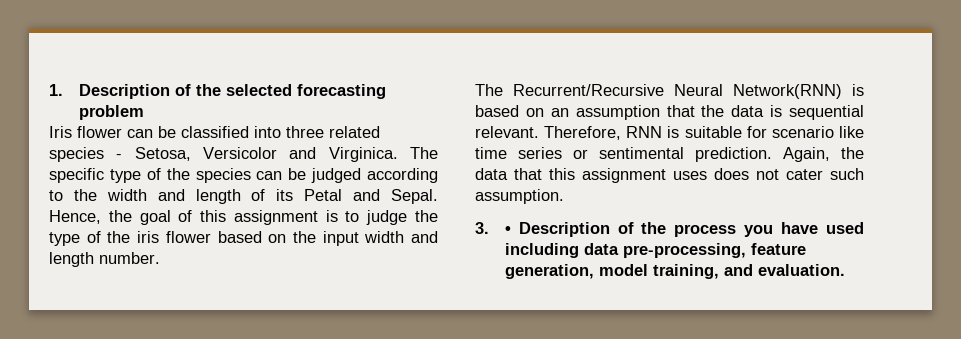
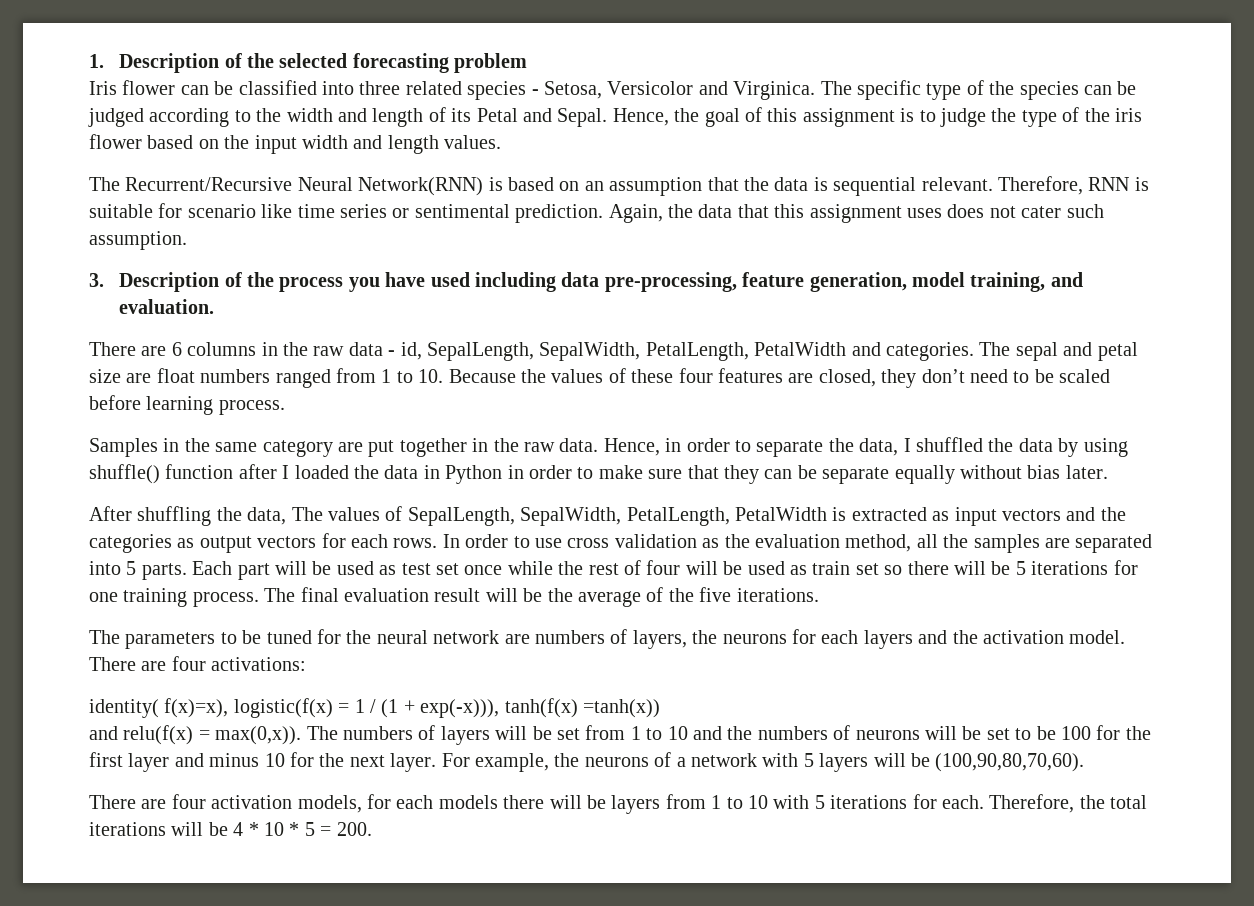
[99,252,160,264] number. -> [444,135,502,149] values.
[504,226,511,234] • -> (104, 280) none
(845, 270) none -> [89,342,1138,361] [89,368,1111,388] [89,395,285,415] [89,437,1128,457] [89,464,1108,484] [89,506,1126,526] [89,533,1153,553] [89,560,1138,580] [89,587,819,607] [89,629,1126,649] [89,656,307,671] [89,698,660,718] [89,725,1151,745] [89,752,1085,772] [89,794,1148,814] [89,822,372,836] // There are 6 columns in the raw data - id, SepalLength, SepalWidth, PetalLength, PetalWidth and categories. The sepal and petal size are float numbers ranged from 1 to 10. Because the values of these four features are closed, they don’t need to be scaled before learning process. // Samples in the same category are put together in the raw data. Hence, in order to separate the data, I shuffled the data by using shuffle() function after I loaded the data in Python in order to make sure that they can be separate equally without bias later. // After shuffling the data, The values of SepalLength, SepalWidth, PetalLength, PetalWidth is extracted as input vectors and the categories as output vectors for each rows. In order to use cross validation as the evaluation method, all the samples are separated into 5 parts. Each part will be used as test set once while the rest of four will be used as train set so there will be 5 iterations for one training process. The final evaluation result will be the average of the five iterations. // The parameters to be tuned for the neural network are numbers of layers, the neurons for each layers and the activation model. There are four activations: // identity( f(x)=x), logistic(f(x) = 1 / (1 + exp(-x))), tanh(f(x) =tanh(x)) // and relu(f(x) = max(0,x)). The numbers of layers will be set from 1 to 10 and the numbers of neurons will be set to be 100 for the first layer and minus 10 for the next layer. For example, the neurons of a network with 5 layers will be (100,90,80,70,60). // There are four activation models, for each models there will be layers from 1 to 10 with 5 iterations for each. Therefore, the total iterations will be 4 * 10 * 5 = 200.

